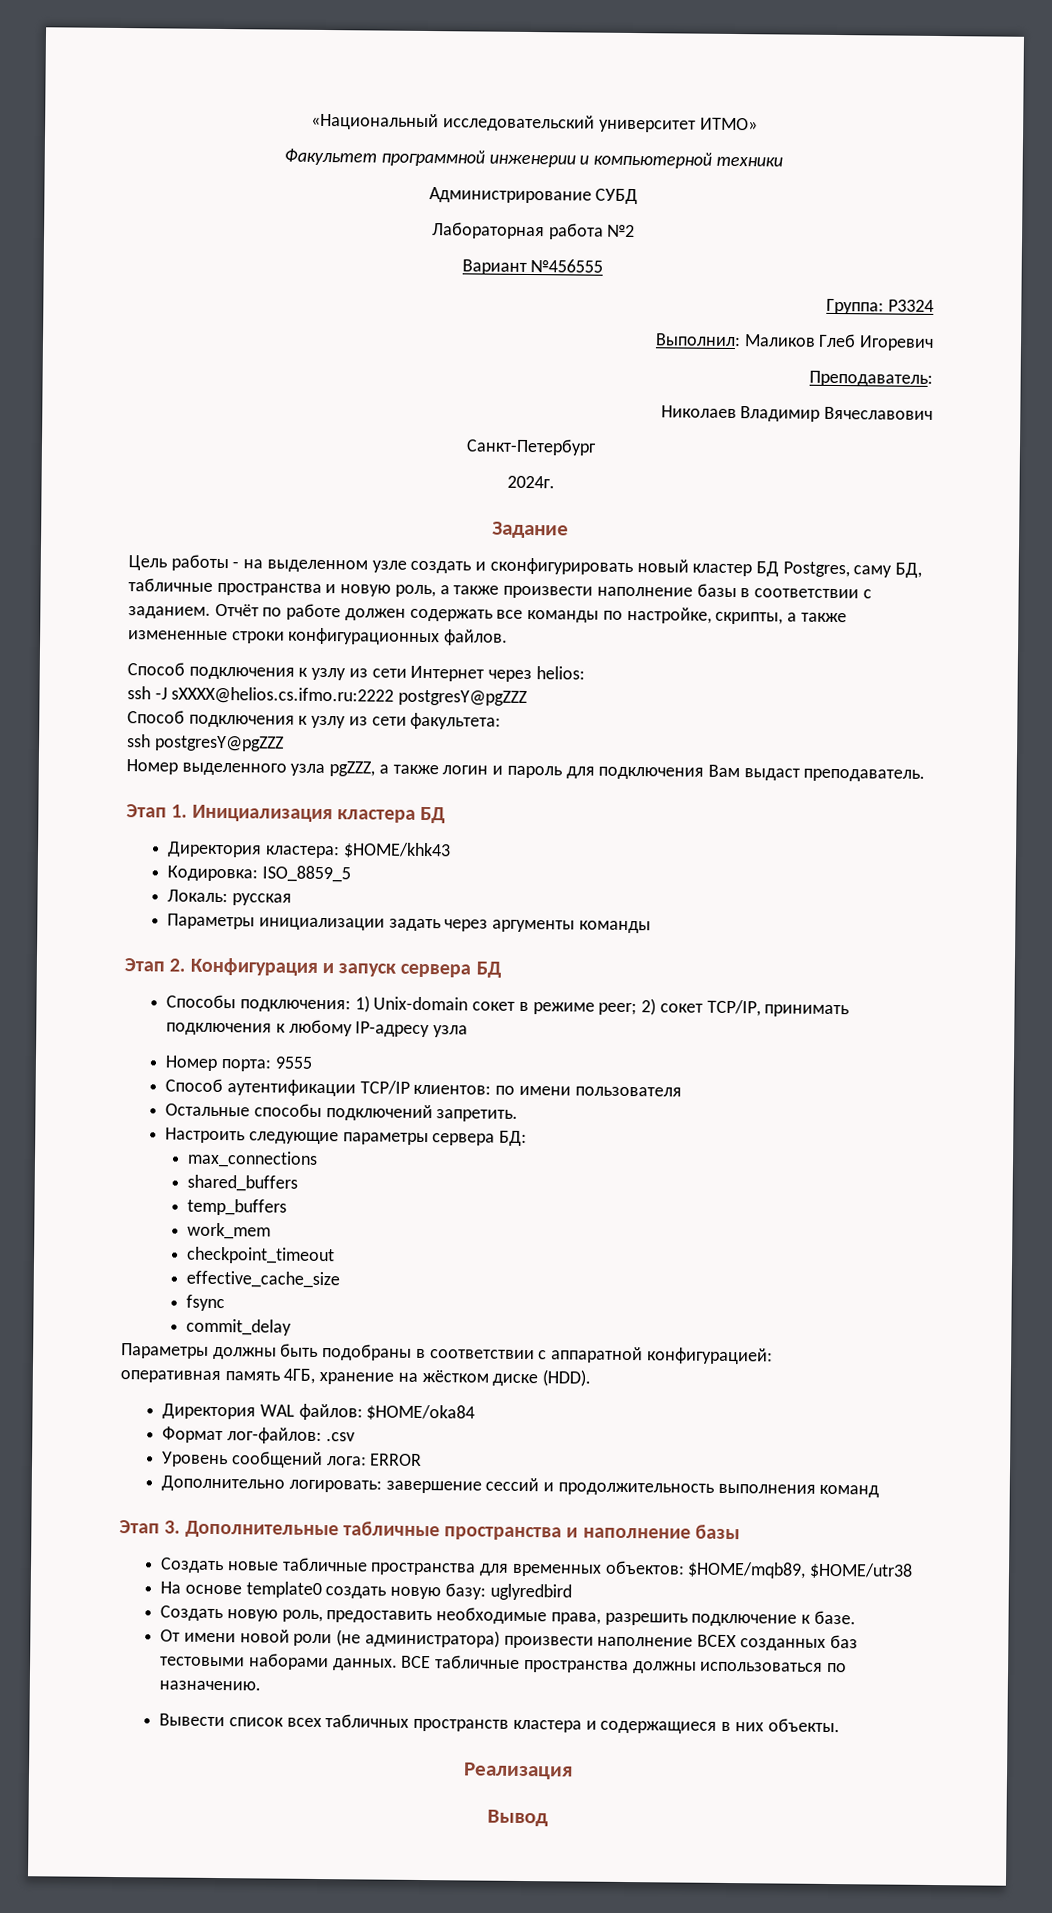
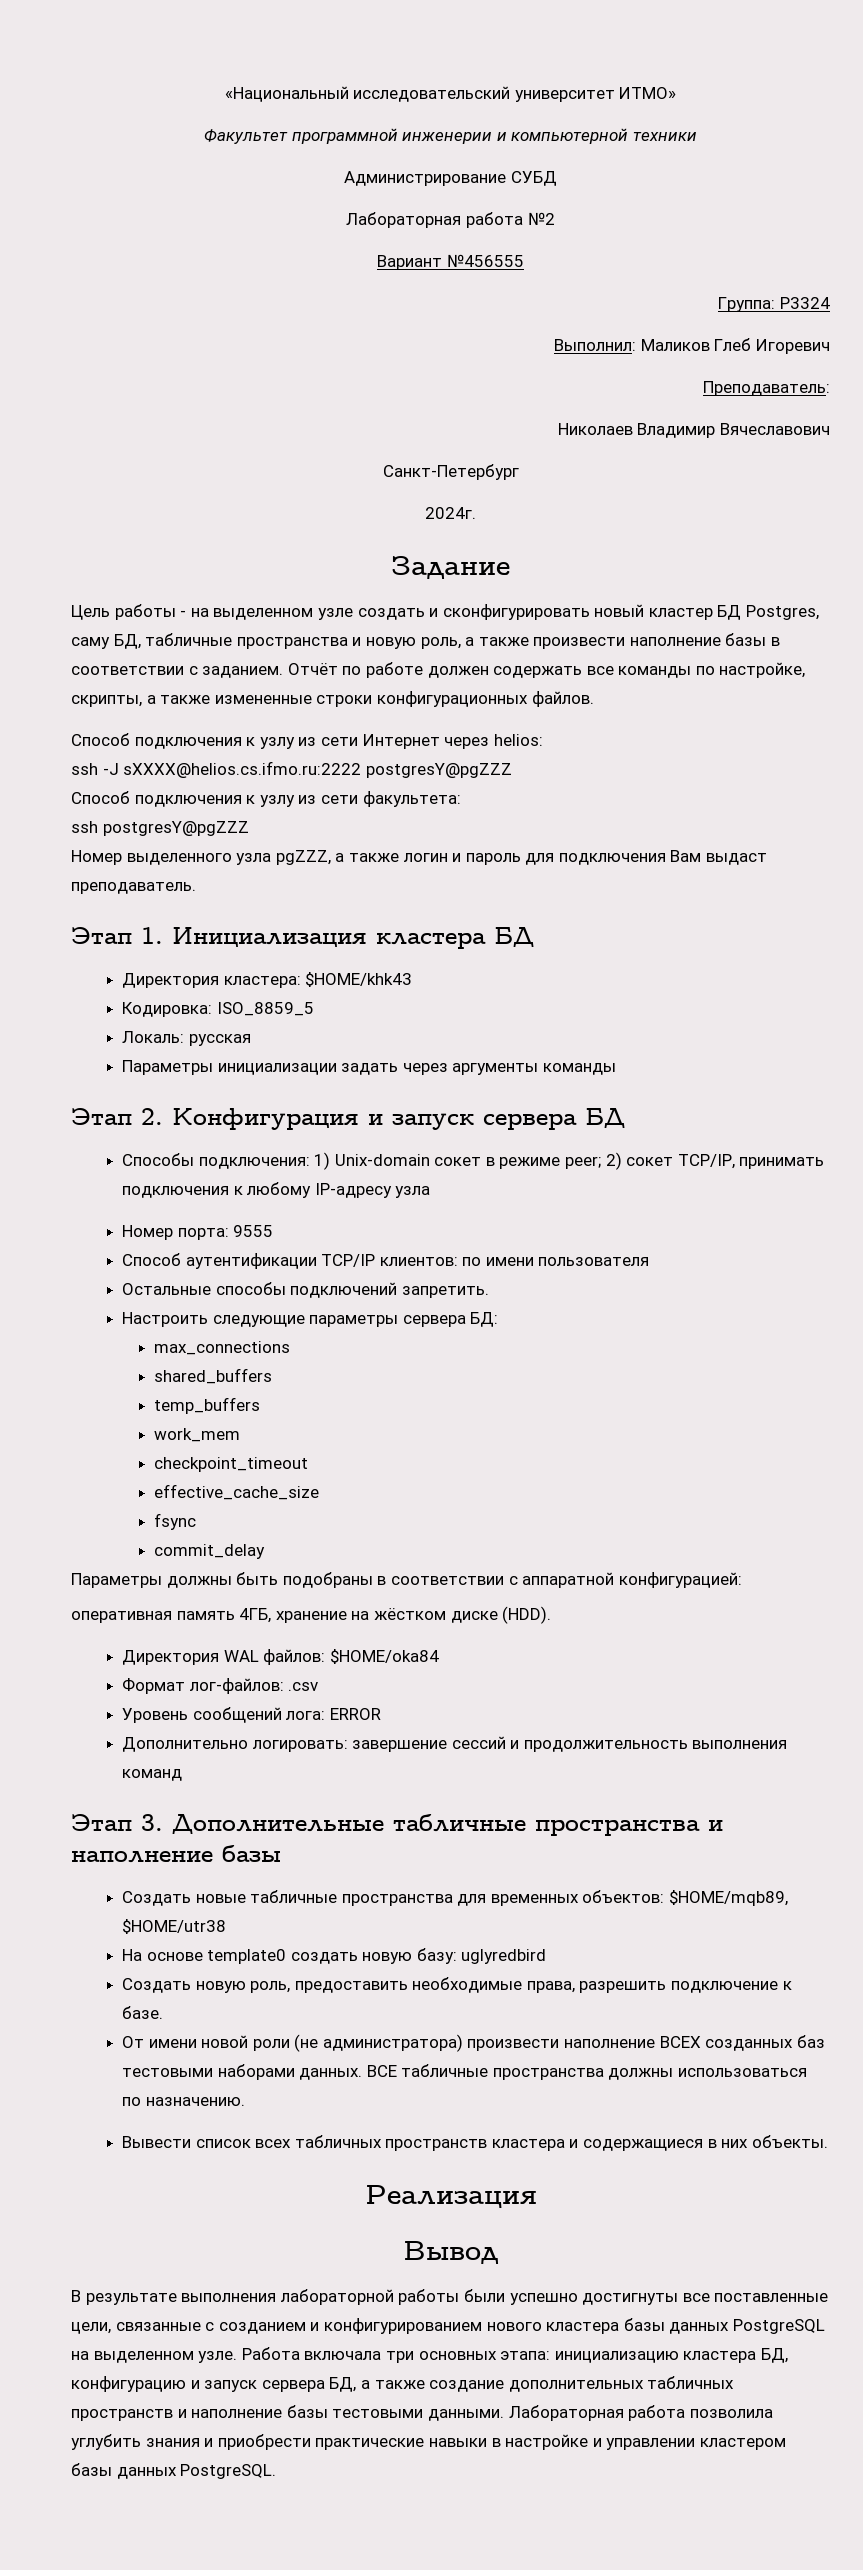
(548, 1818) none -> [71,2289,829,2305] [71,2318,825,2334] [71,2347,788,2363] [71,2376,735,2392] [71,2405,773,2421] [71,2434,786,2450] [71,2463,277,2479] // В результате выполнения лабораторной работы были успешно достигнуты все поставленные цели, связанные с созданием и конфигурированием нового кластера базы данных PostgreSQL на выделенном узле. Работа включала три основных этапа: инициализацию кластера БД, конфигурацию и запуск сервера БД, а также создание дополнительных табличных пространств и наполнение базы тестовыми данными. Лабораторная работа позволила углубить знания и приобрести практические навыки в настройке и управлении кластером базы данных PostgreSQL.

